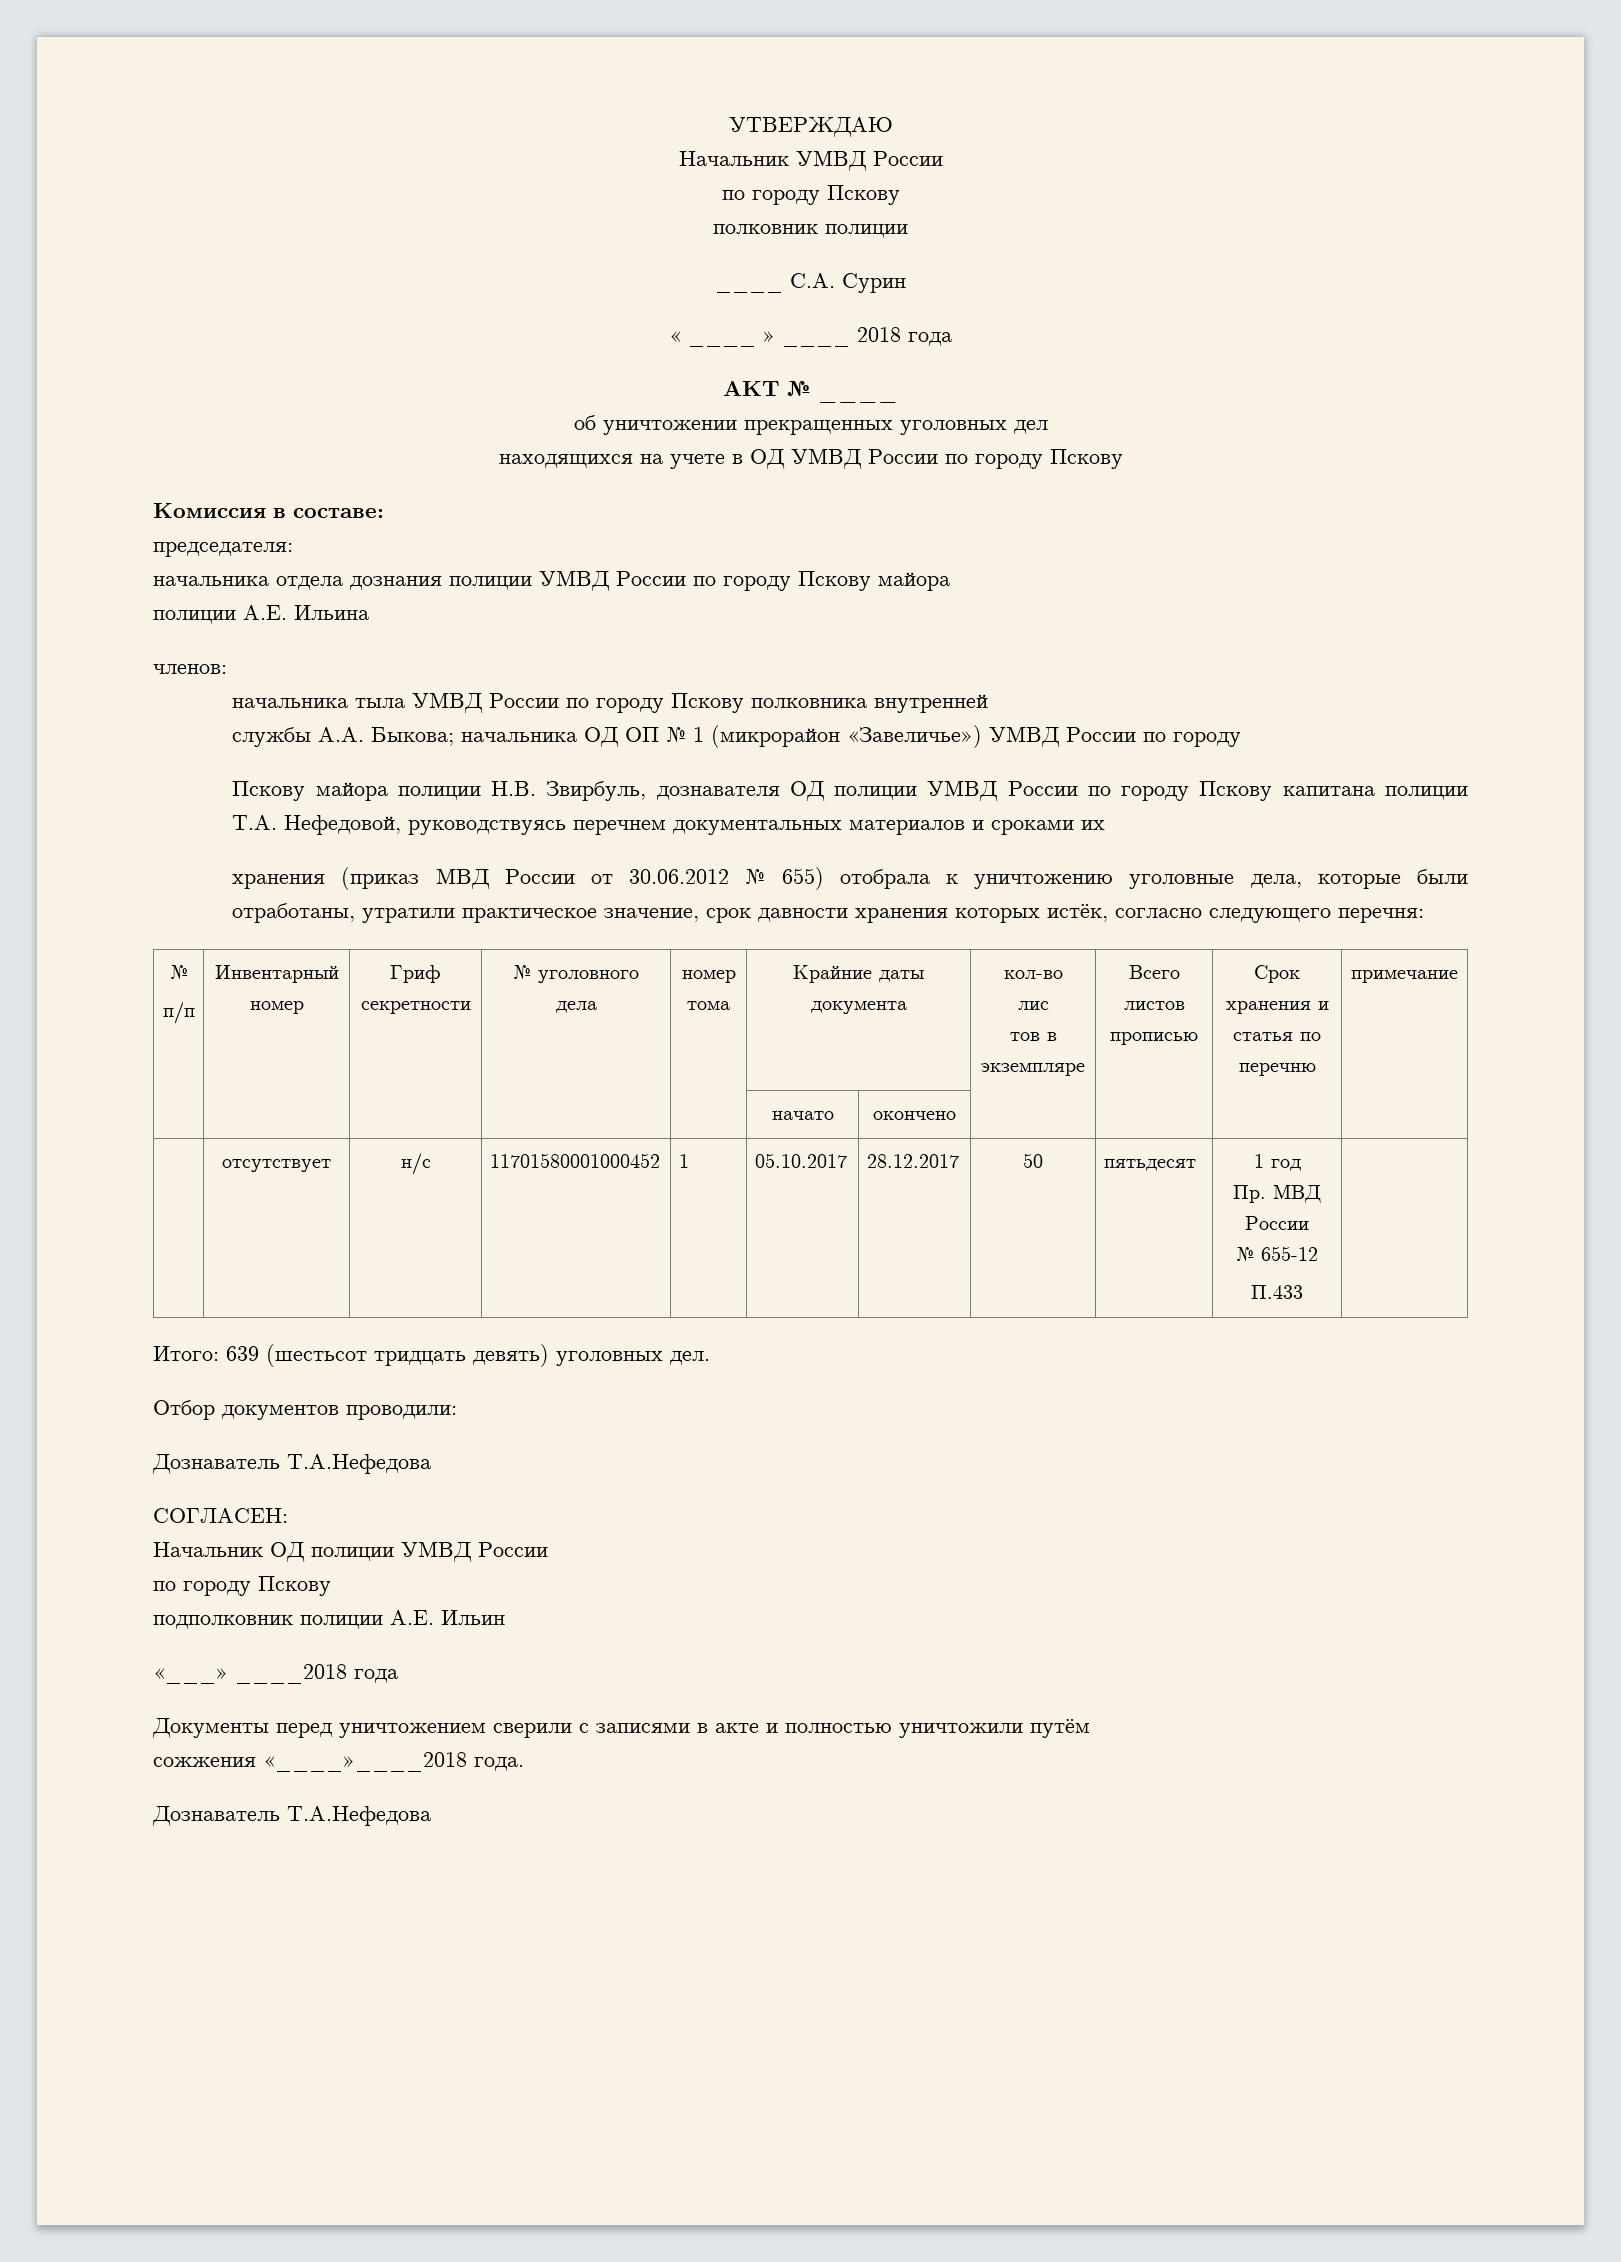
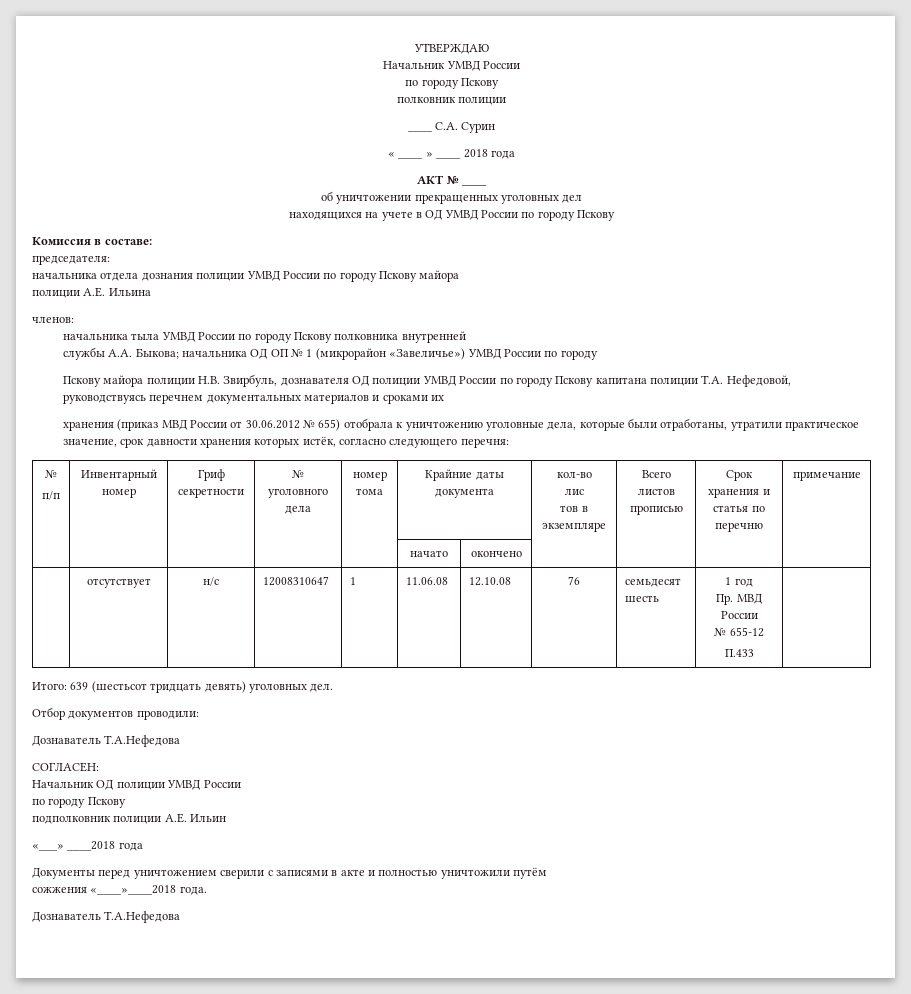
[489,1153,660,1168] [678,1154,689,1168] [754,1153,847,1168] [866,1154,959,1168] [1023,1153,1043,1168] [1103,1159,1196,1171] 11701580001000452 | 1 | 05.10.2017 | 28.12.2017 | 50 | пятьдесят -> [263,576,330,586] [350,577,357,585] [406,577,449,585] [469,577,512,586] [568,576,580,585] [625,578,682,587] [625,595,660,603] 12008310647 | 1 | 11.06.08 | 12.10.08 | 76 | семьдесят шесть

